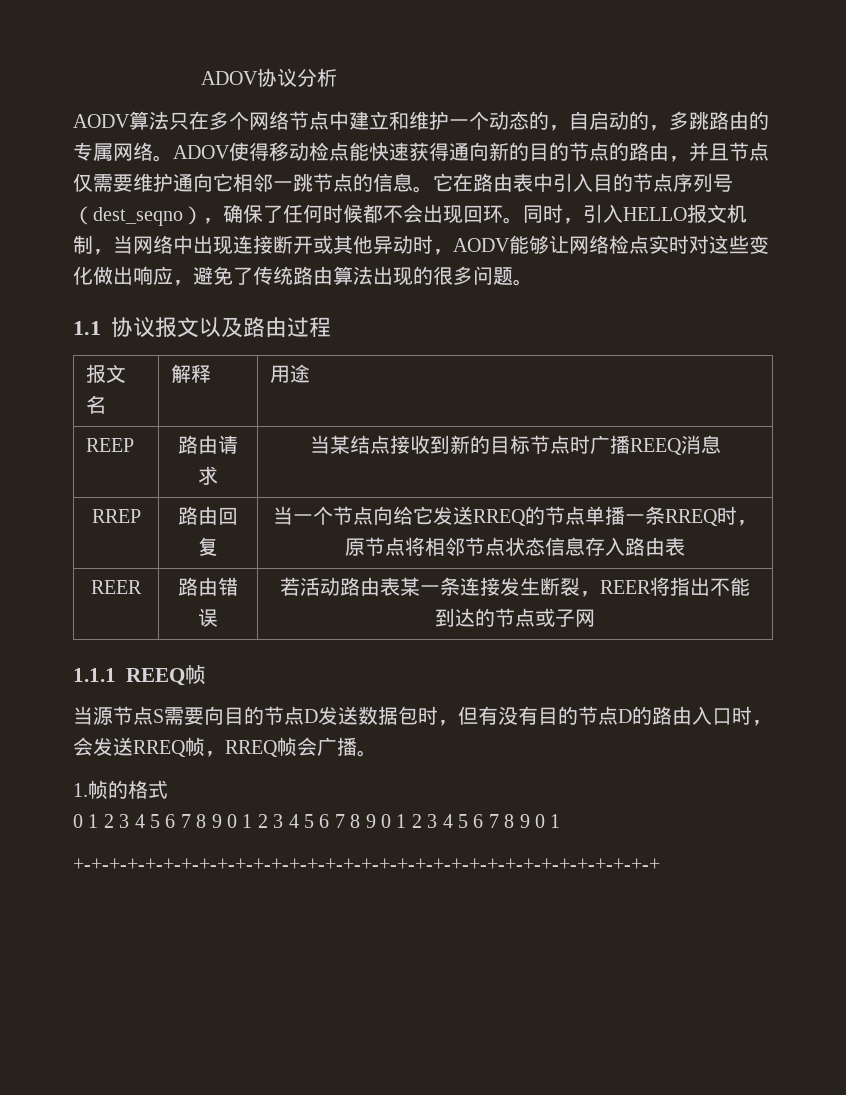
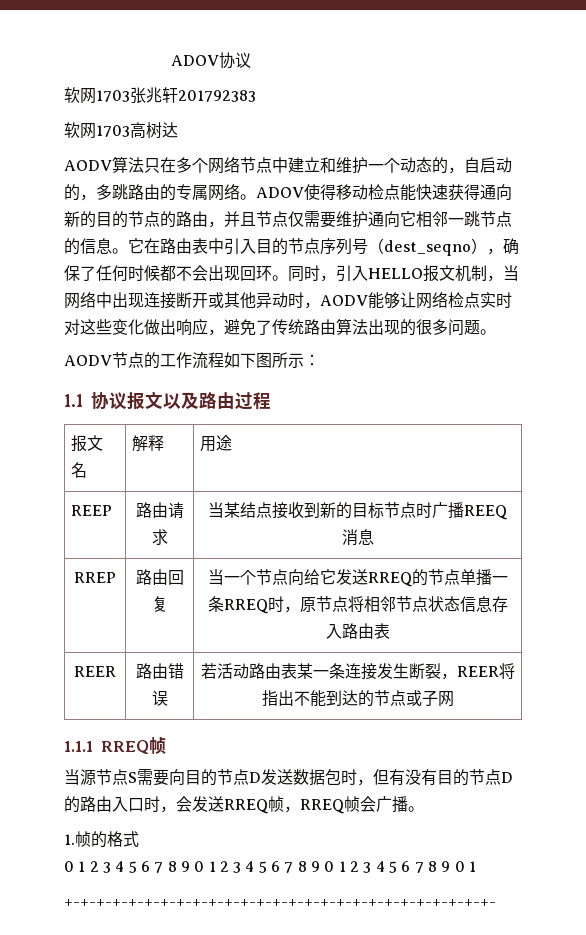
[296,68,337,87] 分析 -> [64,87,256,104] [64,122,178,139] // 软网1703张兆轩201792383 // 软网1703高树达
(533, 282) none -> [64,352,320,369] // AODV节点的工作流程如下图所示：
[126,668,185,686] REEQ -> [101,740,149,755] RREQ
[73,858,660,871] +-+-+-+-+-+-+-+-+-+-+-+-+-+-+-+-+-+-+-+-+-+-+-+-+-+-+-+-+-+-+-+-+ -> [64,899,496,907] +-+-+-+-+-+-+-+-+-+-+-+-+-+-+-+-+-+-+-+-+-+-+-+-+-+-+-

